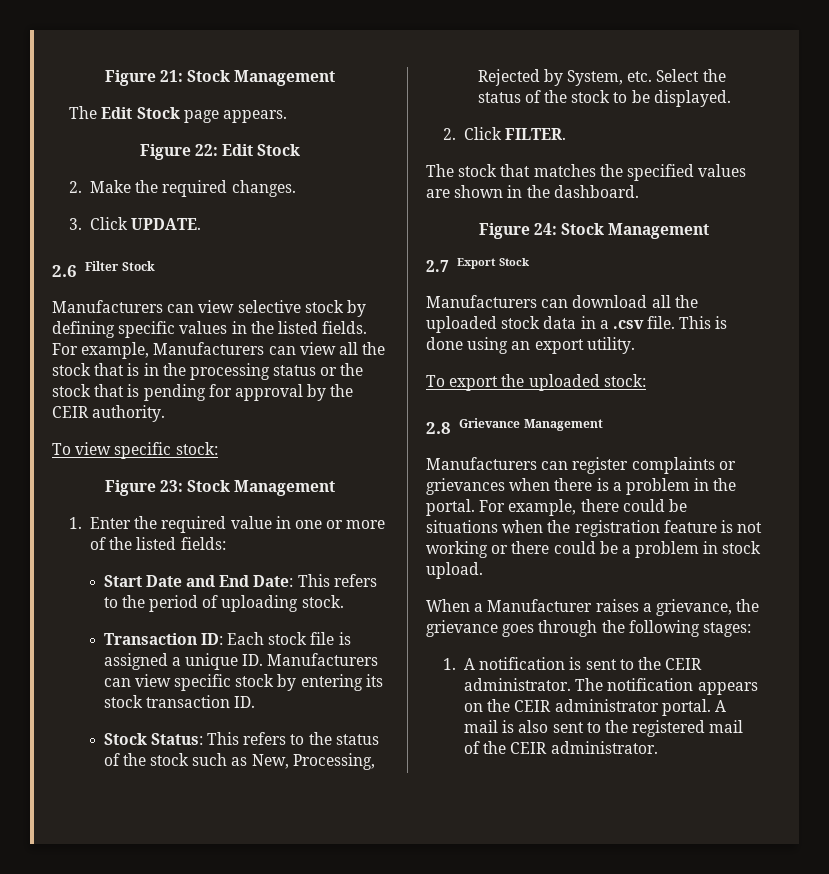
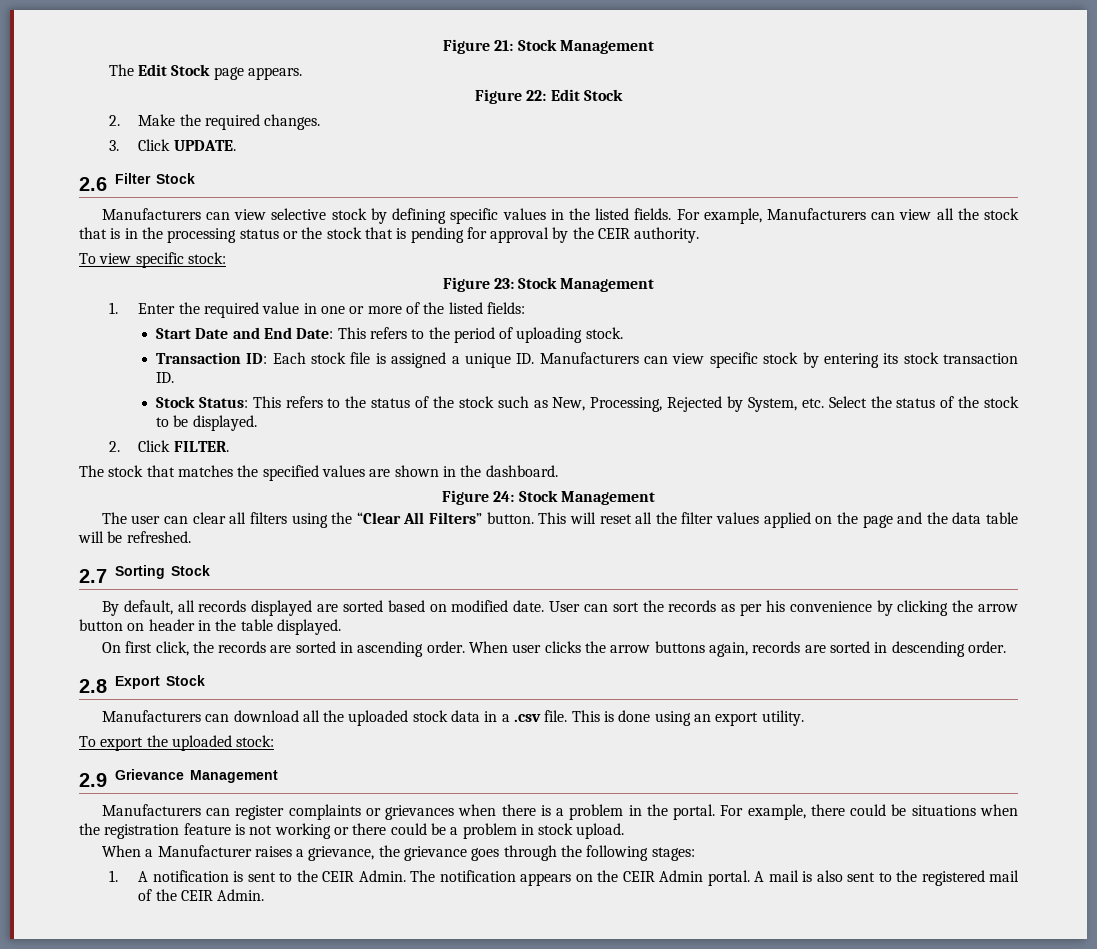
[426,260,449,272] 2.7 -> [101,512,1018,528] [78,531,191,543] [79,565,210,583] [101,600,1019,616] [79,619,341,635] [101,641,1006,657] [79,679,107,693] The user can clear all filters using the “Clear All Filters” button. This will reset all the filter values applied on the page and the data table will be refreshed. // 2.7 Sorting Stock // By default, all records displayed are sorted based on modified date. User can sort the records as per his convenience by clicking the arrow button on header in the table displayed. // On first click, the records are sorted in ascending order. When user clicks the arrow buttons again, records are sorted in descending order. // 2.8
[426,422,451,434] 2.8 -> [79,773,107,787] 2.9
[464,678,572,691] administrator. -> [358,870,406,882] Admin.
[554,699,659,712] administrator -> [659,870,704,882] Admin
[550,741,658,754] administrator. -> [217,889,265,901] Admin.

